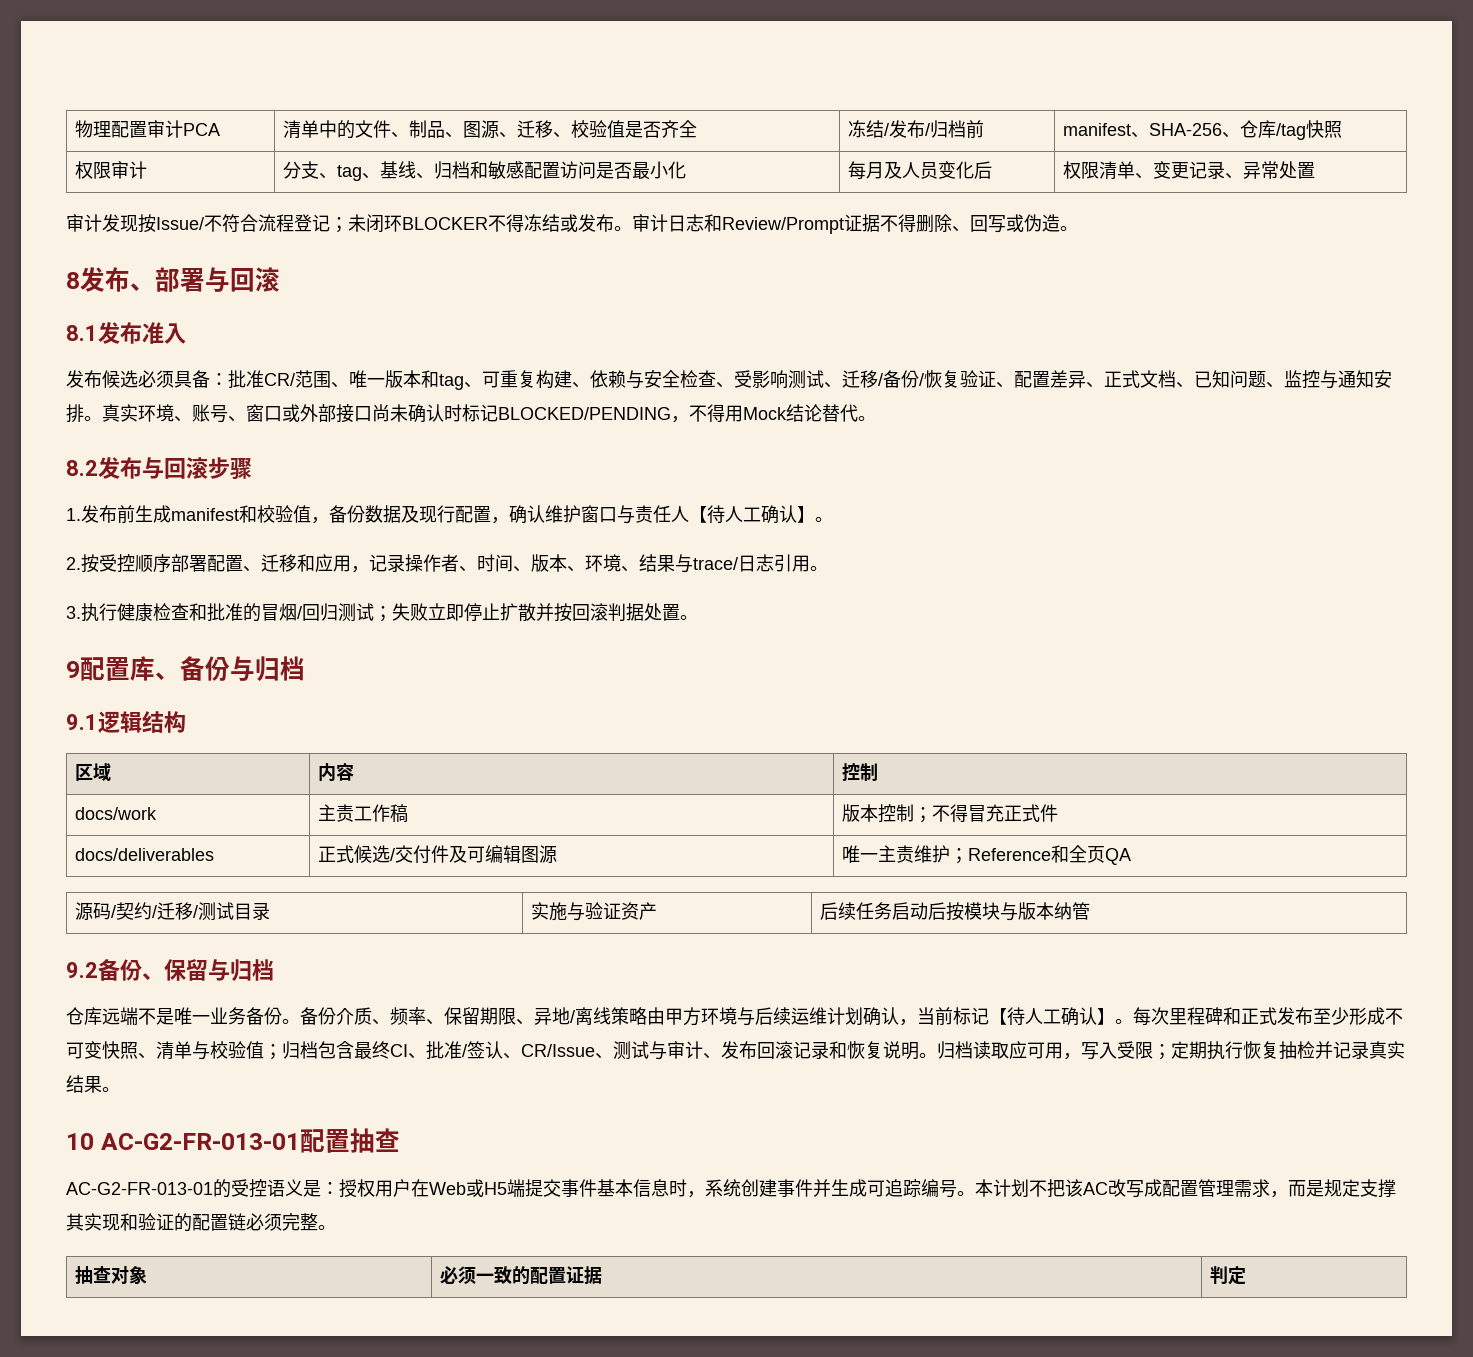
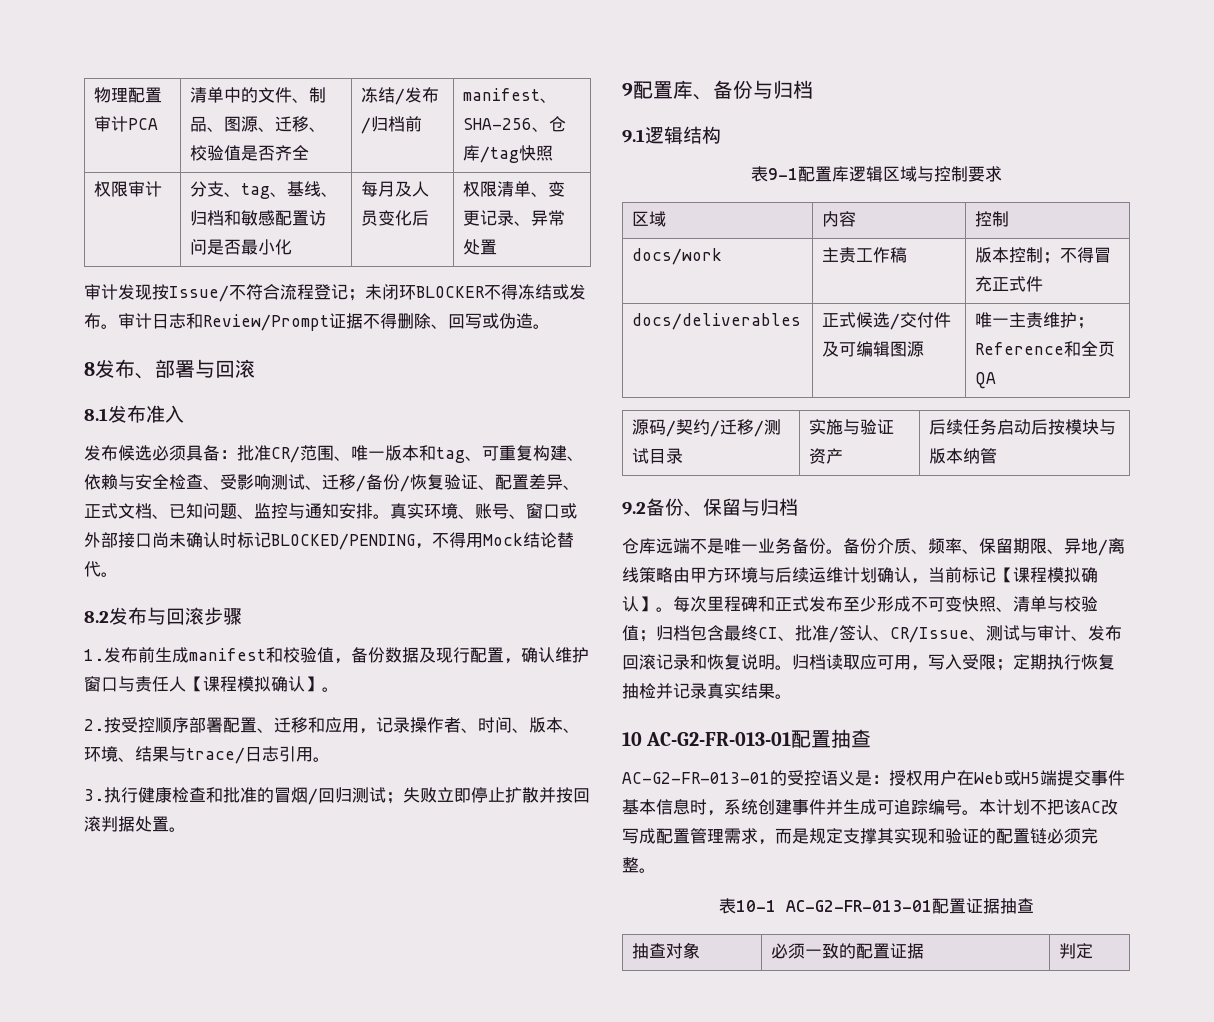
[707,505,761,524] 待人工 -> [203,676,271,692] 课程模拟
(186, 722) none -> [750,166,1002,182] // 表9-1配置库逻辑区域与控制要求
[1007,1007,1061,1026] 待人工 -> [1013,567,1081,583] 课程模拟
(336, 1227) none -> [718,898,1034,914] // 表10-1 AC-G2-FR-013-01配置证据抽查

